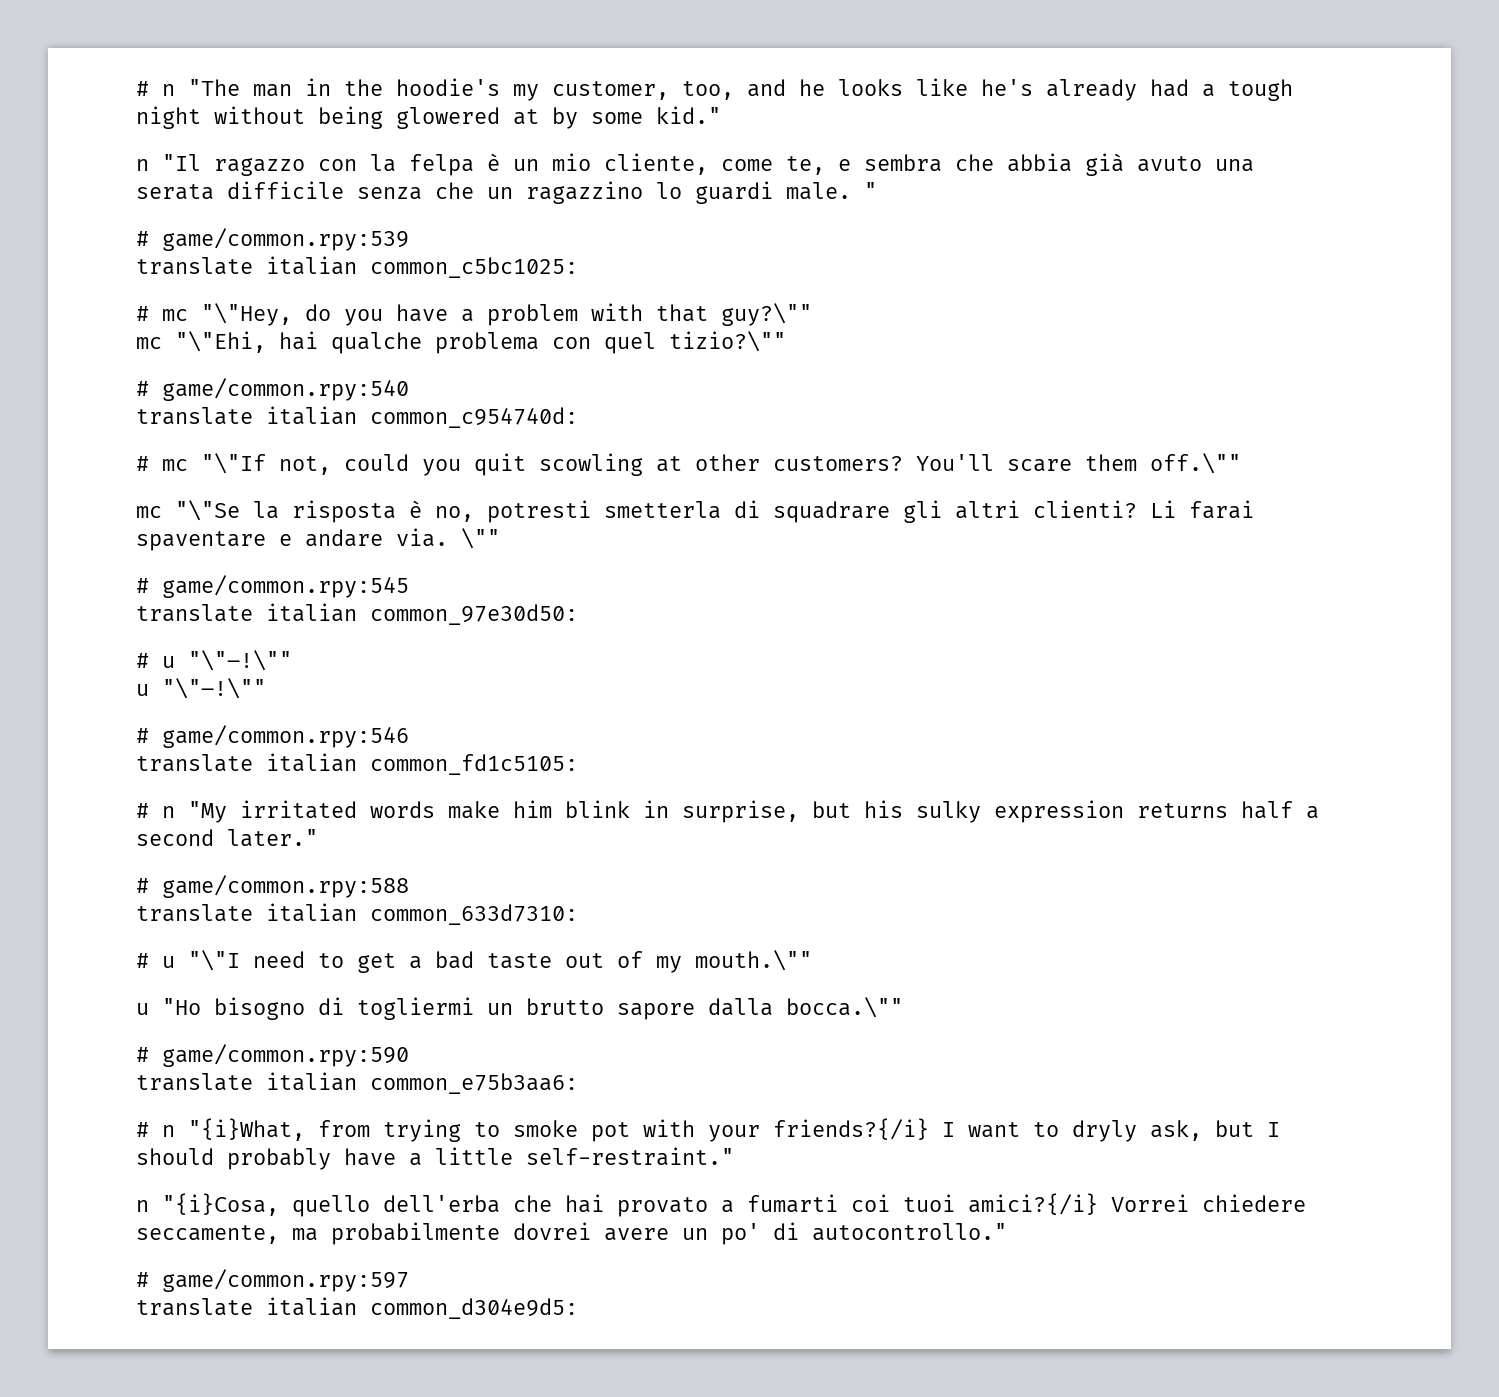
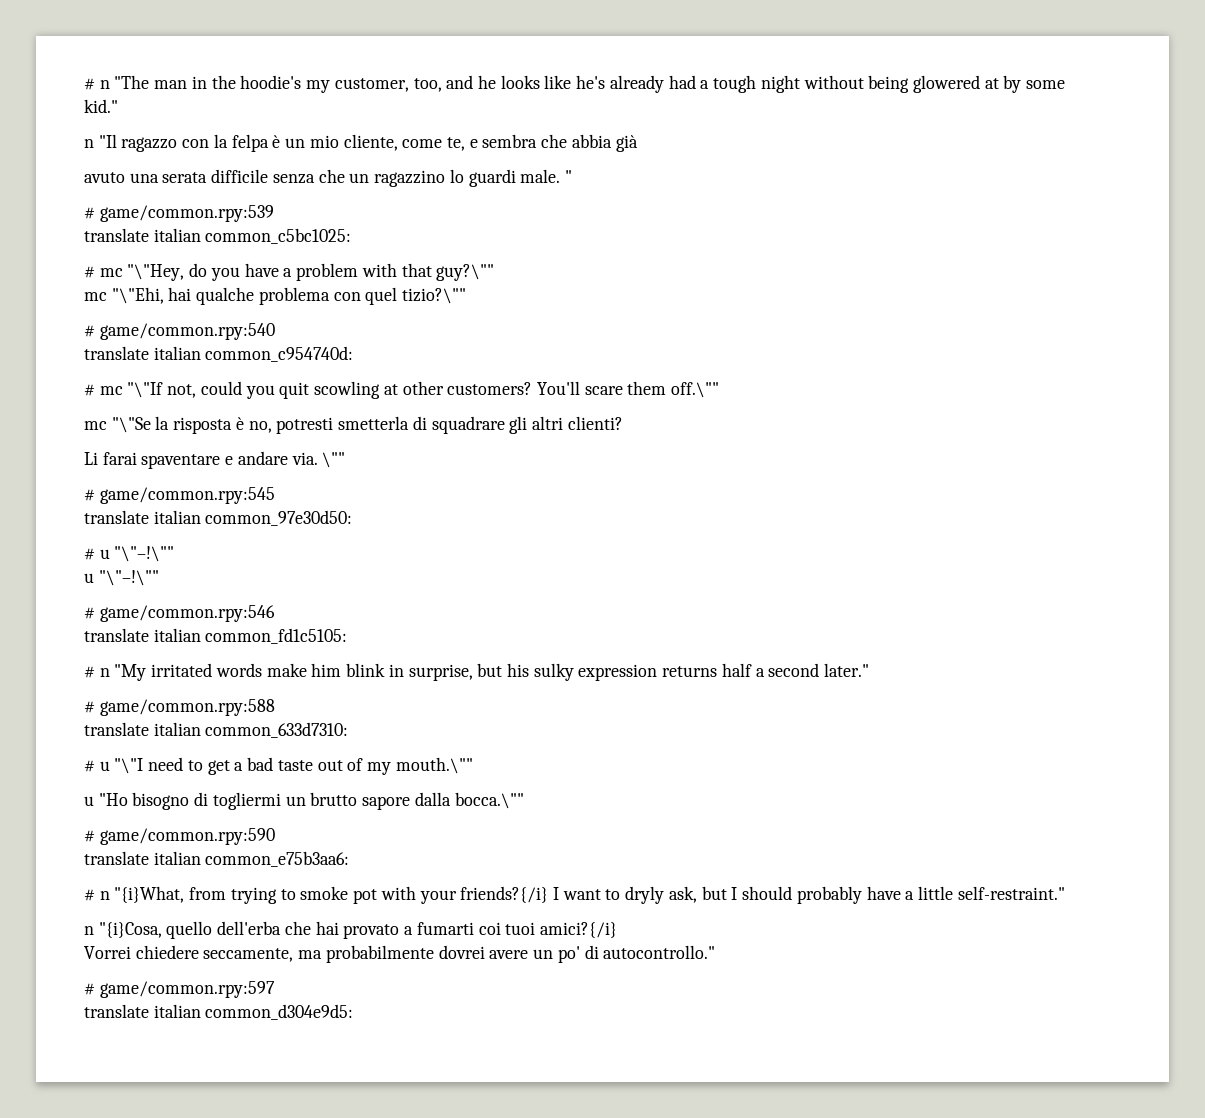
(1124, 164) none -> (638, 143) //
(1137, 509) none -> (623, 423) //
(1098, 1204) none -> (617, 930) //

